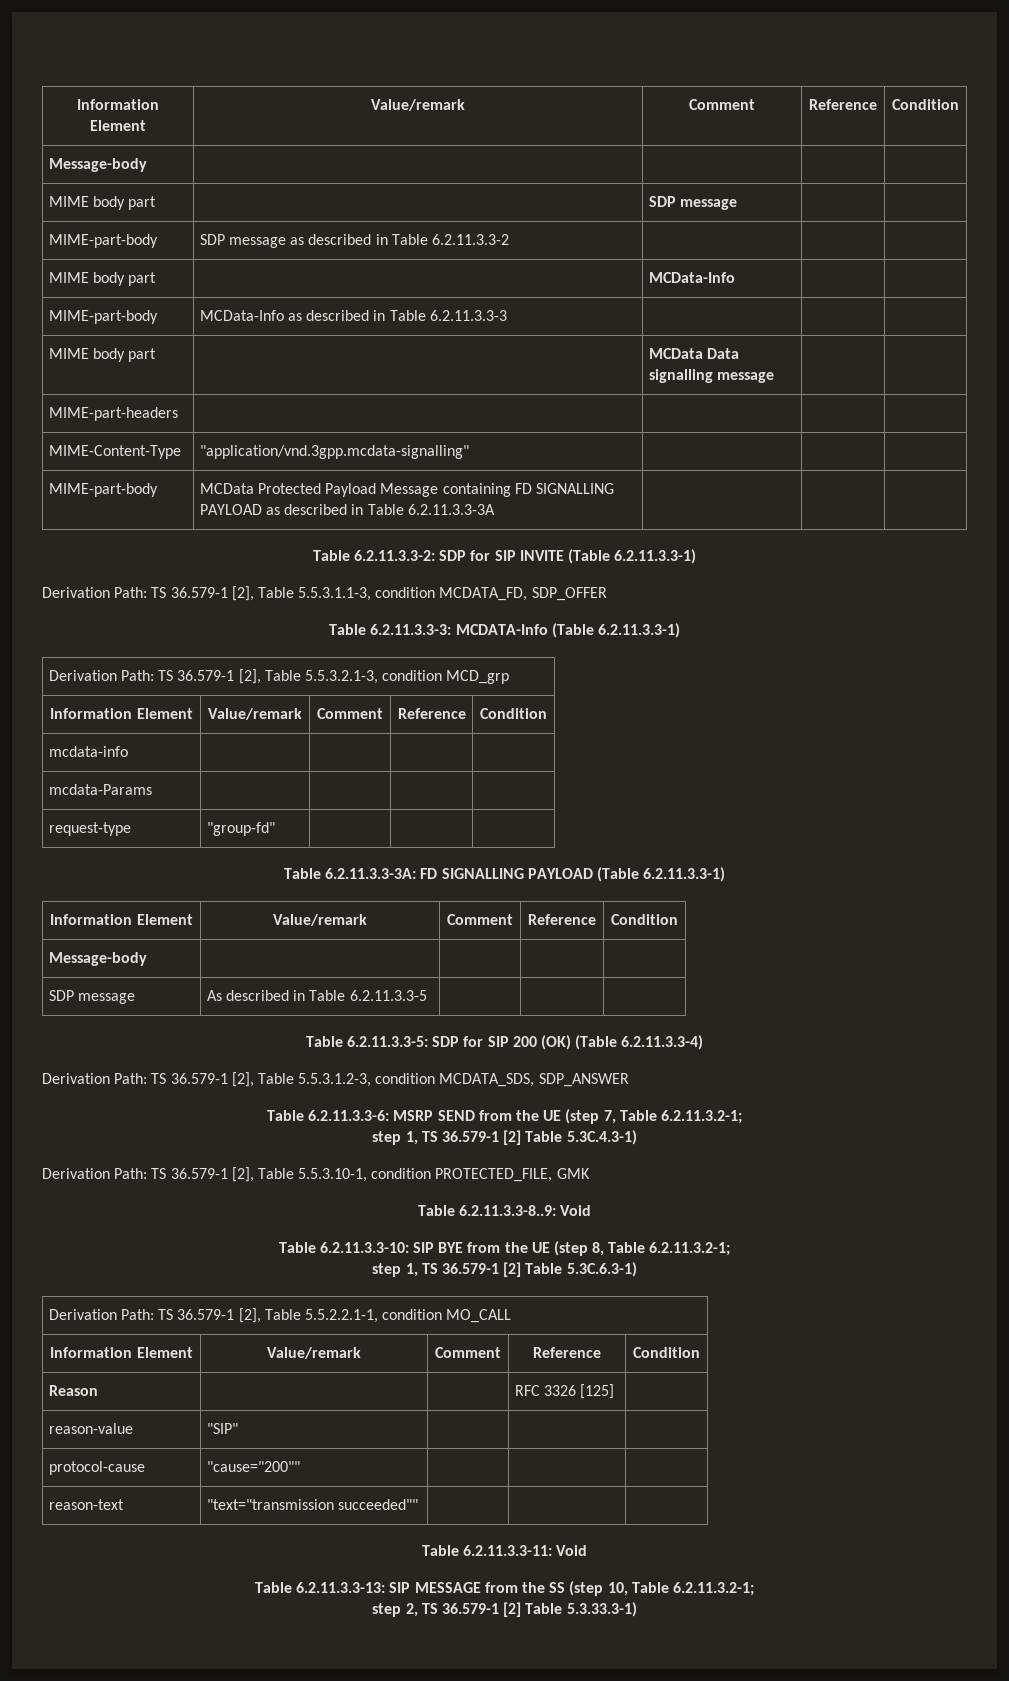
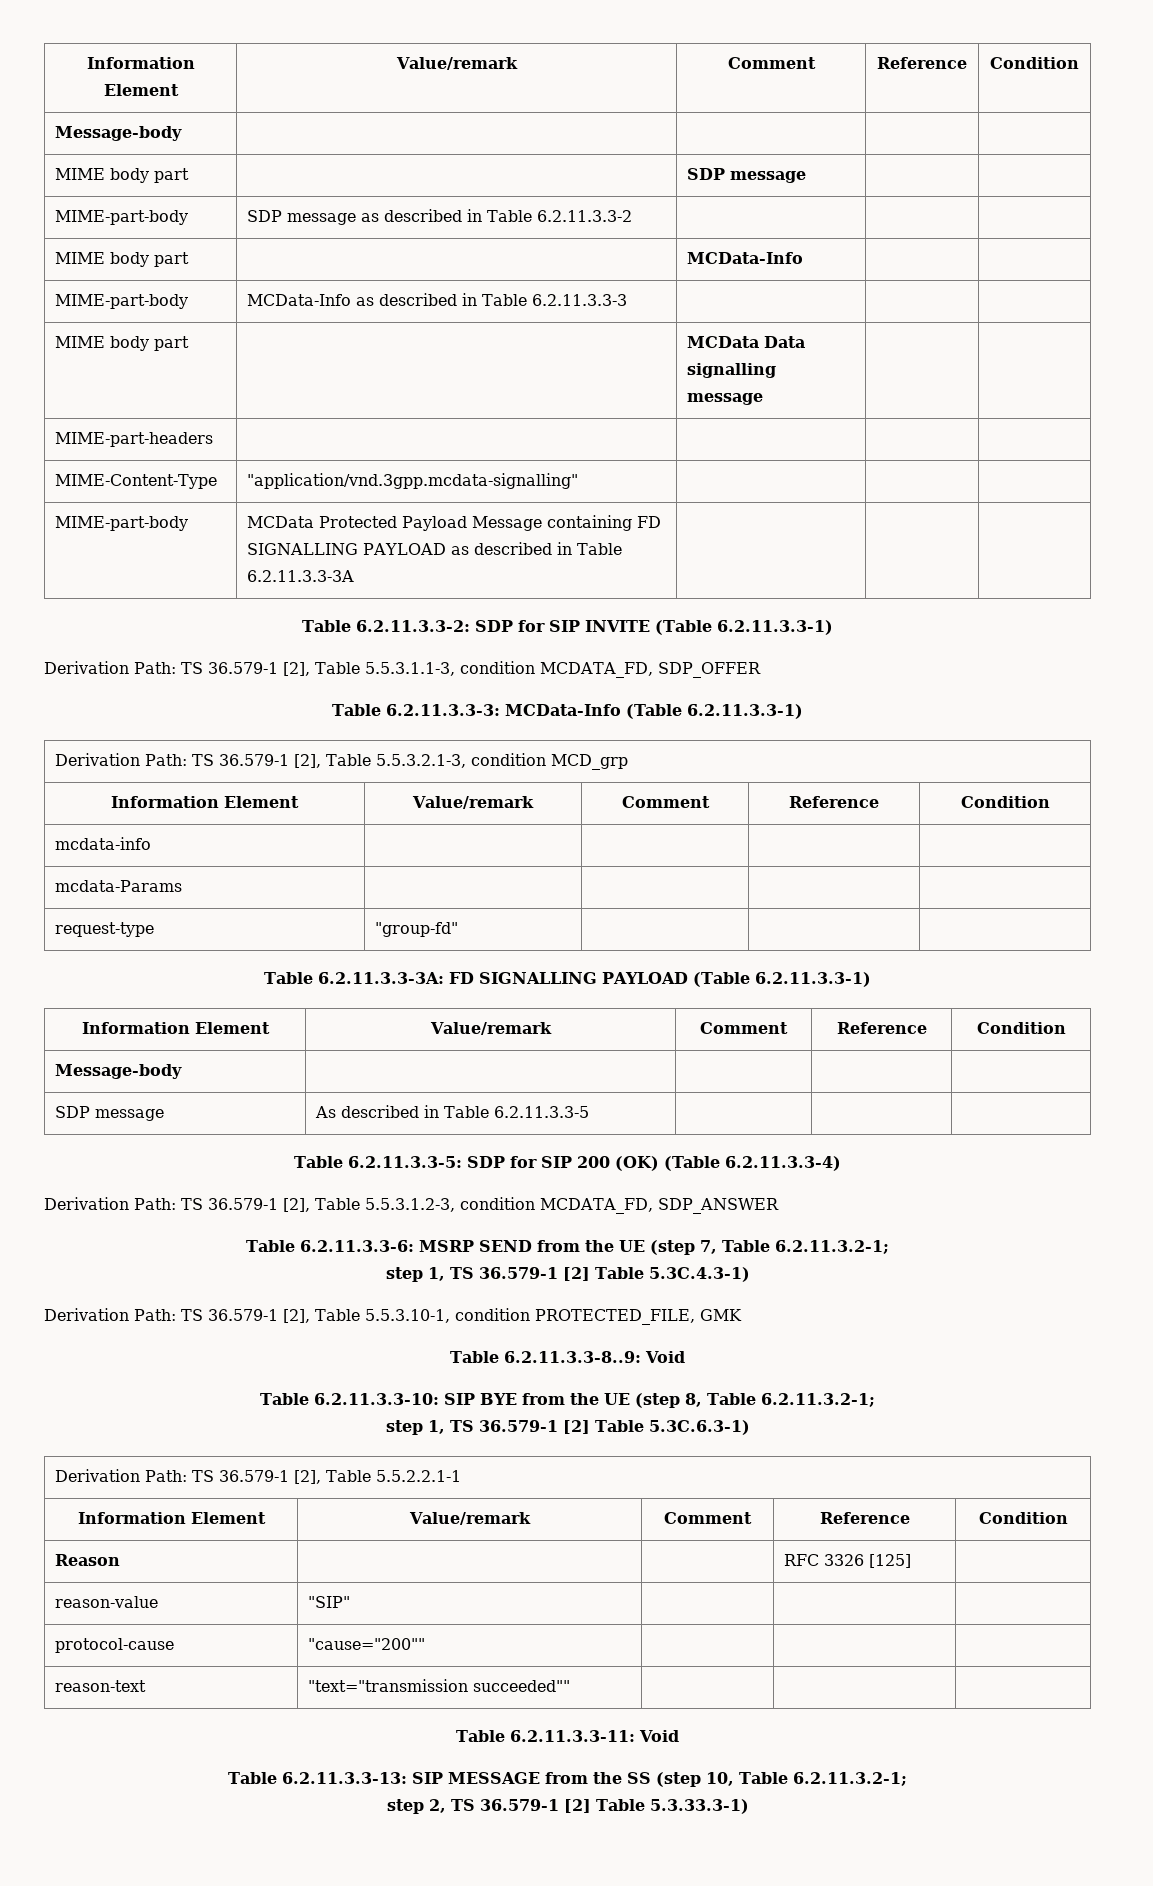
[455,624,548,635] MCDATA-Info -> [504,704,621,716] MCData-Info
[439,1073,535,1087] MCDATA_SDS, -> [539,1198,653,1214] MCDATA_FD,
[305,1309,512,1323] 5.5.2.2.1-1, condition MO_CALL -> [375,1470,461,1482] 5.5.2.2.1-1

